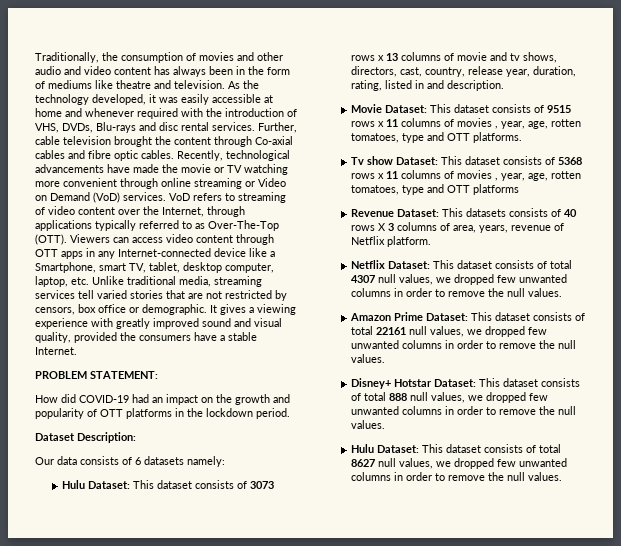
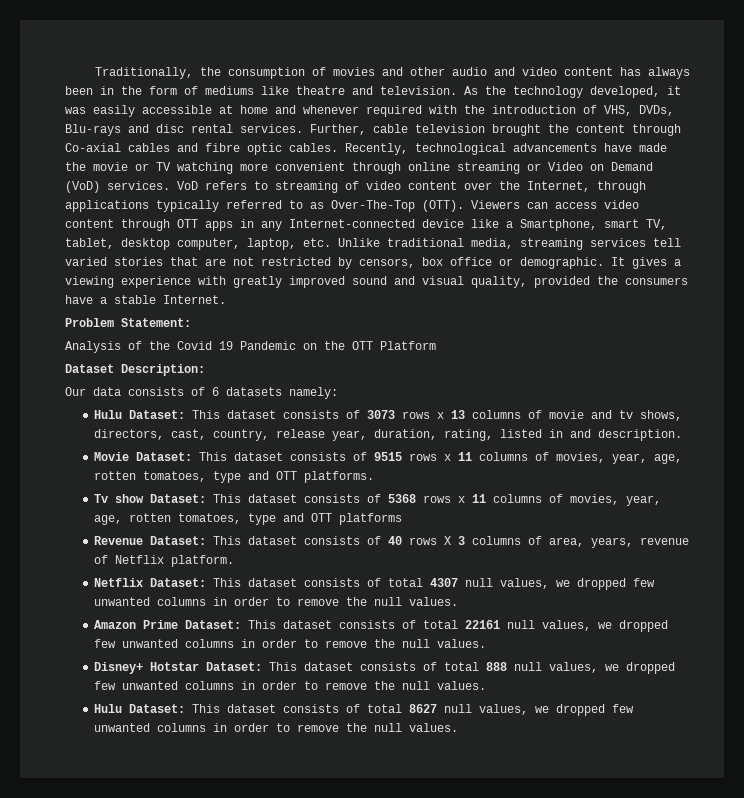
[35,371,158,379] [35,394,290,405] [35,408,290,419] PROBLEM STATEMENT: // How did COVID-19 had an impact on the growth and popularity of OTT platforms in the lockdown period. -> [65,318,191,327] [65,341,436,353] Problem Statement: // Analysis of the Covid 19 Pandemic on the OTT Platform
[457,118,499,129] movies , -> [555,452,605,463] movies,
[457,170,499,181] movies , -> [569,494,619,505] movies,
[466,208,507,217] datasets -> [247,536,297,545] dataset

